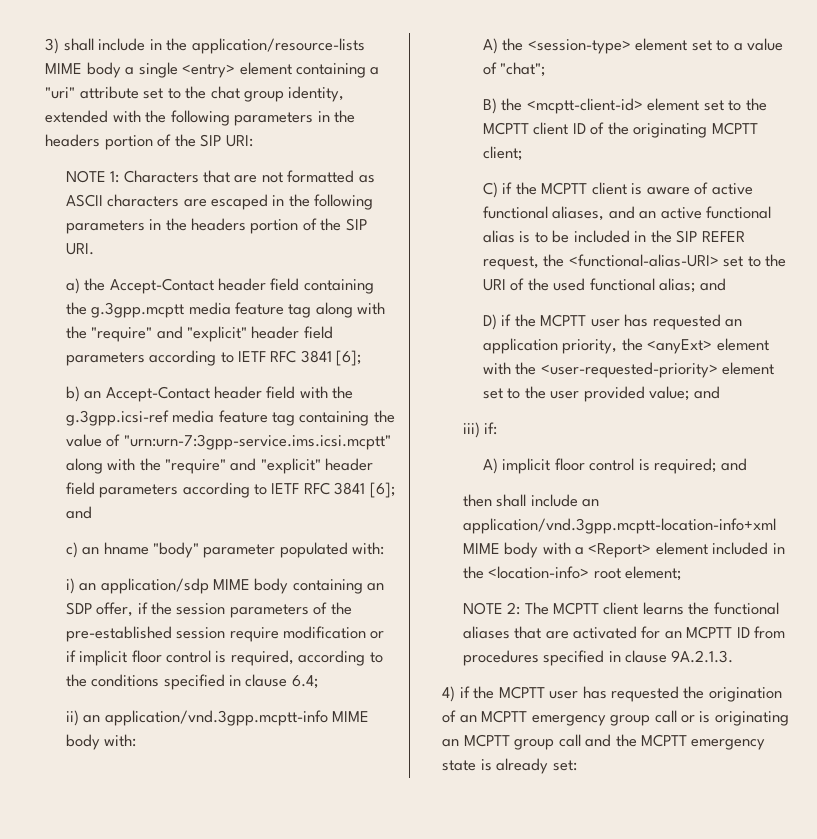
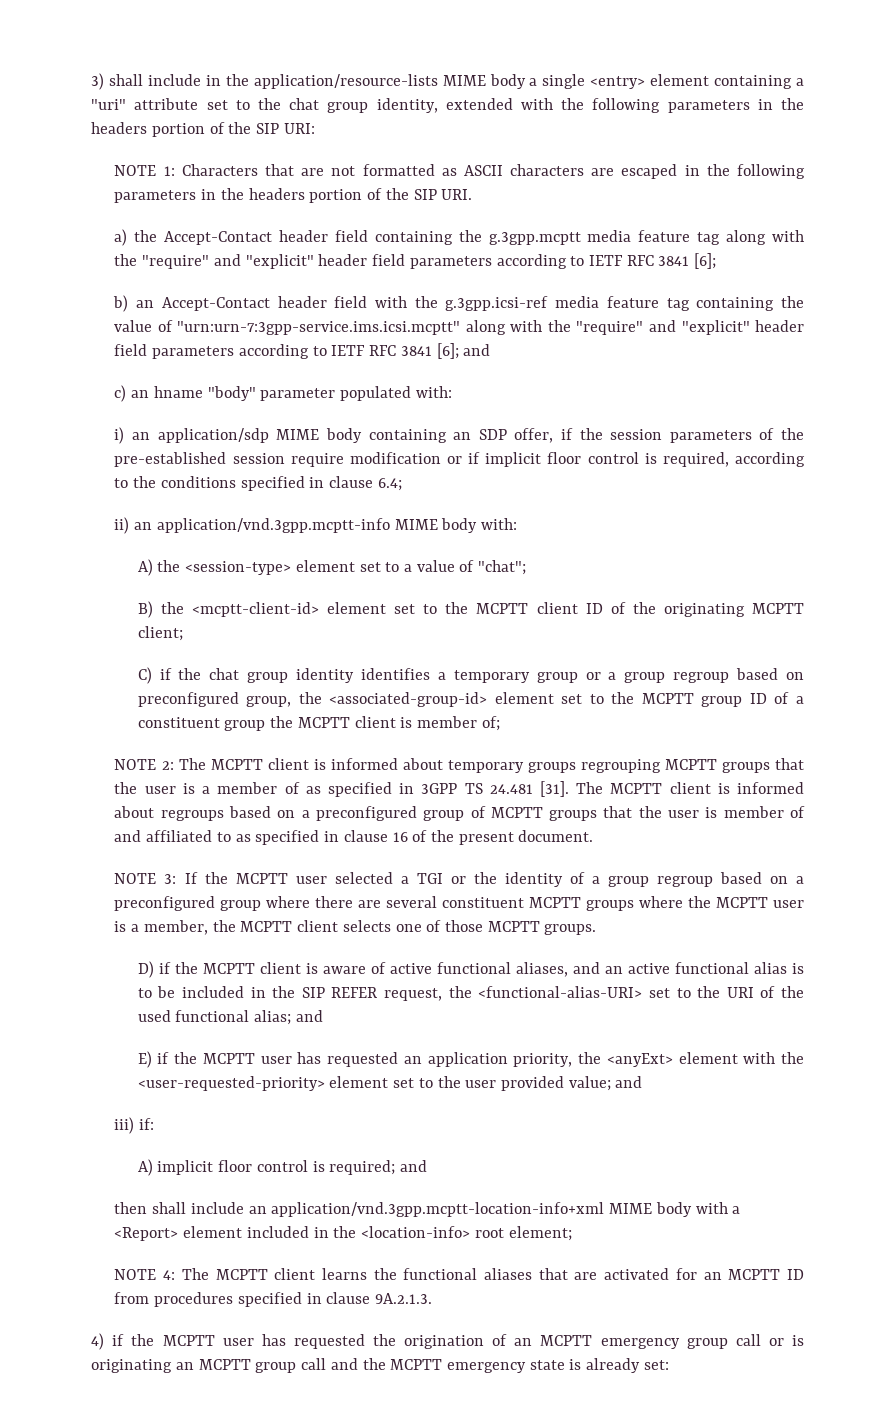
(537, 188) none -> [209,668,805,683] [137,692,804,707] [137,716,500,731] [114,758,805,773] [114,781,804,797] [114,806,806,821] [114,830,594,845] [114,872,805,887] [114,896,805,911] [114,920,597,935] [137,961,198,978] chat group identity identifies a temporary group or a group regroup based on preconfigured group, the <associated-group-id> element set to the MCPTT group ID of a constituent group the MCPTT client is member of; // NOTE 2: The MCPTT client is informed about temporary groups regrouping MCPTT groups that the user is a member of as specified in 3GPP TS 24.481 [31]. The MCPTT client is informed about regroups based on a preconfigured group of MCPTT groups that the user is member of and affiliated to as specified in clause 16 of the present document. // NOTE 3: If the MCPTT user selected a TGI or the identity of a group regroup based on a preconfigured group where there are several constituent MCPTT groups where the MCPTT user is a member, the MCPTT client selects one of those MCPTT groups. // D) if the
[482,314,497,330] D) -> [137,1051,152,1068] E)
[507,602,521,615] 2: -> [163,1270,176,1280] 4:

